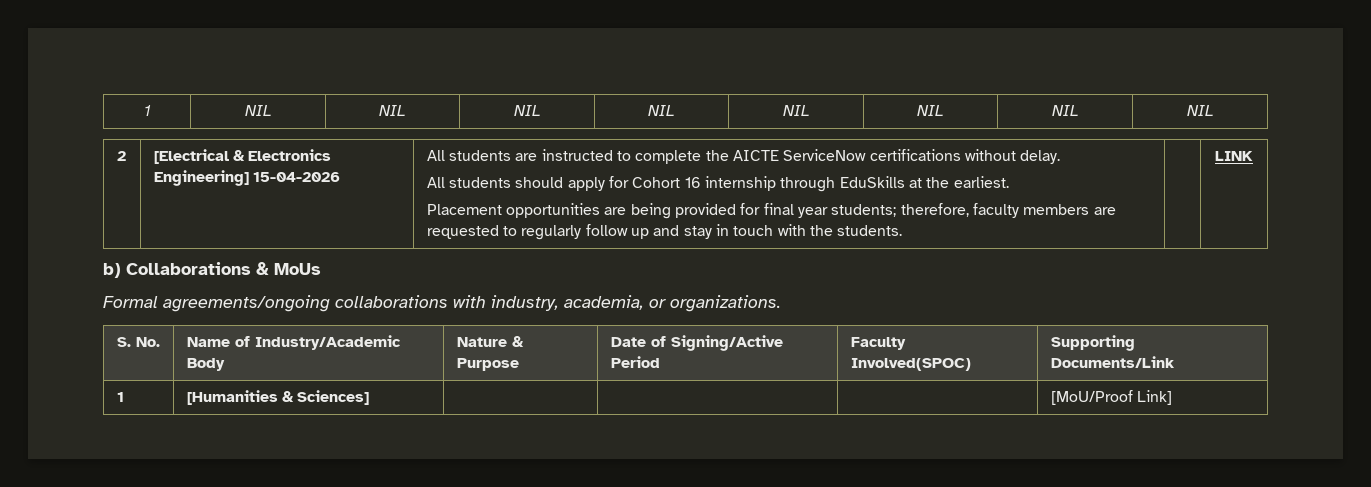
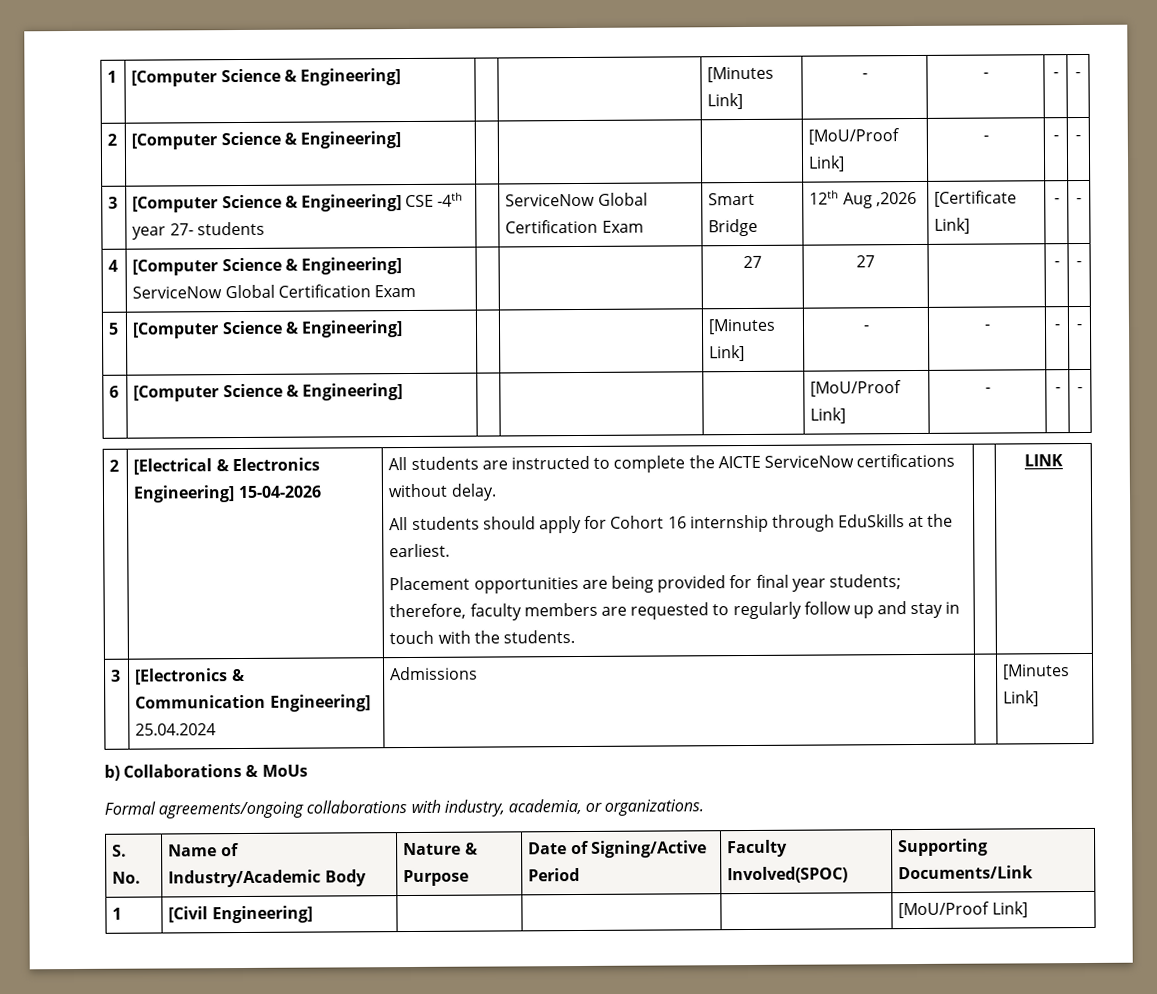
[144,105,151,116] [244,105,272,116] [379,105,406,116] [513,105,541,116] [648,105,675,116] [782,105,810,116] [917,105,944,116] [1051,105,1079,116] [1186,105,1214,116] 1 | NIL | NIL | NIL | NIL | NIL | NIL | NIL | NIL -> [107,70,118,83] [131,68,401,87] [707,66,775,83] [707,93,744,110] [861,73,868,79] [982,72,989,78] [1052,72,1059,78] [1075,72,1081,78] [107,133,118,146] [131,131,401,150] [808,128,901,145] [808,155,846,172] [982,135,989,141] [1052,135,1059,141] [1075,135,1081,141] [108,196,119,209] [132,192,464,213] [132,221,265,240] [505,192,648,207] [505,219,644,234] [708,192,756,206] [708,218,759,237] [809,190,917,209] [934,190,1018,207] [934,217,971,234] [1053,198,1060,204] [1076,198,1082,204] [108,259,119,272] [132,257,402,276] [132,284,416,299] [743,255,762,269] [856,255,875,268] [1053,261,1060,267] [1076,261,1082,267] [108,322,120,335] [132,320,403,339] [708,318,777,335] [709,345,746,362] [862,325,870,331] [983,324,991,330] [1053,324,1061,330] [1076,324,1083,330] [109,385,120,398] [133,383,403,402] [810,380,903,397] [810,407,847,424] [984,387,991,393] [1054,387,1061,393] [1077,387,1083,393] 1 | [Computer Science & Engineering] | | | [Minutes Link] | - | - | - | - // 2 | [Computer Science & Engineering] | | | | [MoU/Proof Link] | - | - | - // 3 | [Computer Science & Engineering] CSE -4th year 27- students | | ServiceNow Global Certification Exam | Smart Bridge | 12th Aug ,2026 | [Certificate Link] | - | - // 4 | [Computer Science & Engineering] ServiceNow Global Certification Exam | | | 27 | 27 | | - | - // 5 | [Computer Science & Engineering] | | | [Minutes Link] | - | - | - | - // 6 | [Computer Science & Engineering] | | | | [MoU/Proof Link] | - | - | -
(1253, 156) none -> [111,669,122,682] [135,668,245,685] [135,694,371,712] [135,723,217,736] [390,666,479,681] [1003,664,1071,680] [1003,690,1040,707] // 3 | [Electronics & Communication Engineering] 25.04.2024 | Admissions | | [Minutes Link]
[186,390,370,405] [Humanities & Sciences] -> [168,905,313,924] [Civil Engineering]

